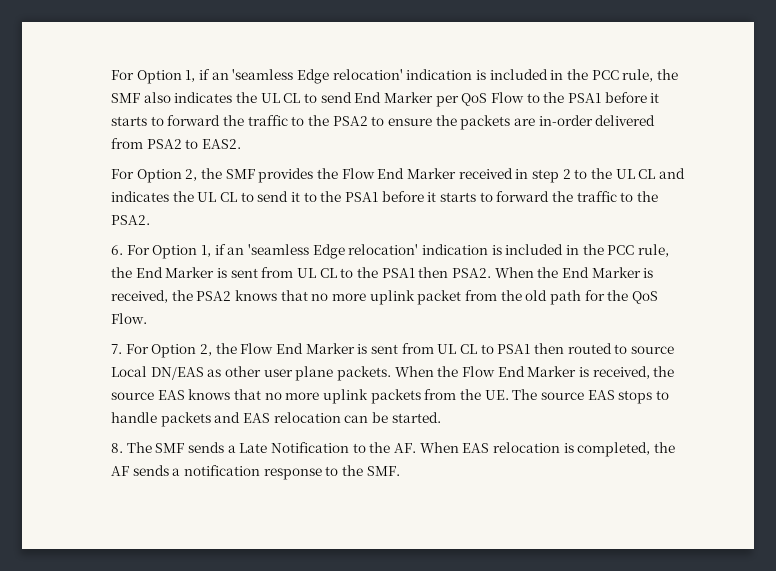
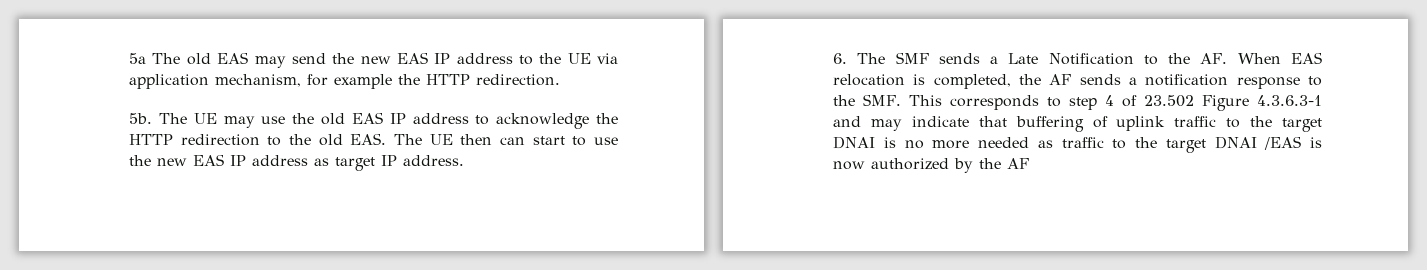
[111,69,678,84] [111,92,660,107] [111,115,656,130] [111,138,242,149] [111,168,685,183] [111,191,658,202] [111,215,151,225] [111,244,669,259] [111,267,654,278] [111,290,658,305] [111,313,148,324] [111,343,674,358] [111,366,675,381] [111,389,669,404] [111,412,441,427] [111,443,124,453] For Option 1, if an 'seamless Edge relocation' indication is included in the PCC rule, the SMF also indicates the UL CL to send End Marker per QoS Flow to the PSA1 before it starts to forward the traffic to the PSA2 to ensure the packets are in-order delivered from PSA2 to EAS2. // For Option 2, the SMF provides the Flow End Marker received in step 2 to the UL CL and indicates the UL CL to send it to the PSA1 before it starts to forward the traffic to the PSA2. // 6. For Option 1, if an 'seamless Edge relocation' indication is included in the PCC rule, the End Marker is sent from UL CL to the PSA1 then PSA2. When the End Marker is received, the PSA2 knows that no more uplink packet from the old path for the QoS Flow. // 7. For Option 2, the Flow End Marker is sent from UL CL to PSA1 then routed to source Local DN/EAS as other user plane packets. When the Flow End Marker is received, the source EAS knows that no more uplink packets from the UE. The source EAS stops to handle packets and EAS relocation can be started. // 8. -> [129,52,618,68] [129,74,561,89] [129,112,619,129] [129,133,618,146] [129,154,465,171] [833,53,848,64] 5a The old EAS may send the new EAS IP address to the UE via application mechanism, for example the HTTP redirection. // 5b. The UE may use the old EAS IP address to acknowledge the HTTP redirection to the old EAS. The UE then can start to use the new EAS IP address as target IP address. // 6.
(400, 471) none -> [909,95,1322,111] [833,116,1322,132] [833,136,1322,153] [833,158,1030,173] This corresponds to step 4 of 23.502 Figure 4.3.6.3-1 and may indicate that buffering of uplink traffic to the target DNAI is no more needed as traffic to the target DNAI /EAS is now authorized by the AF

